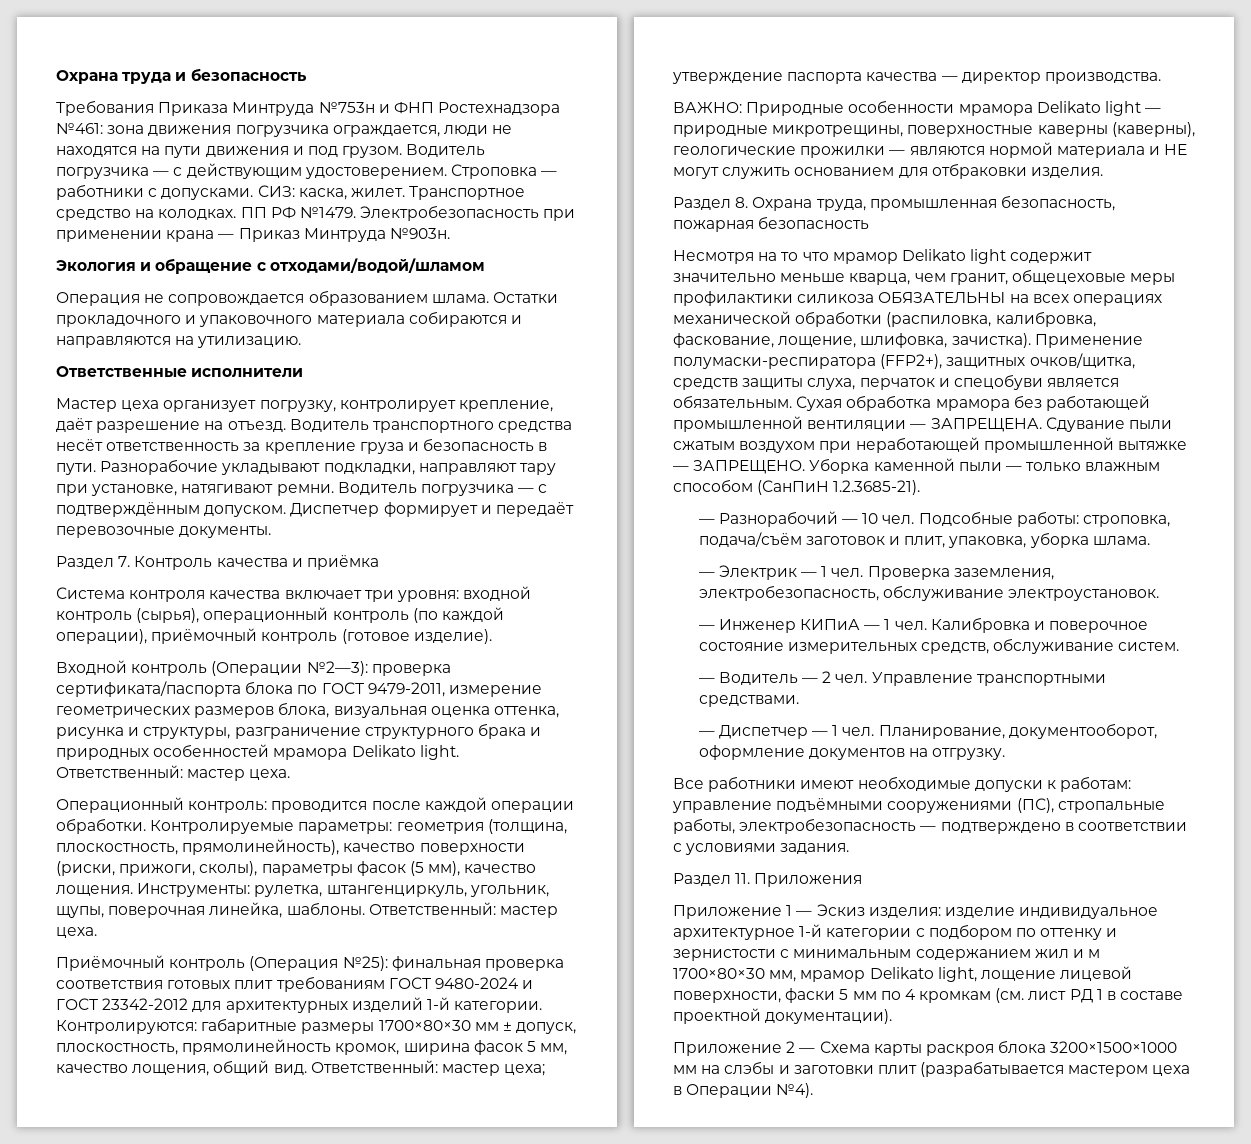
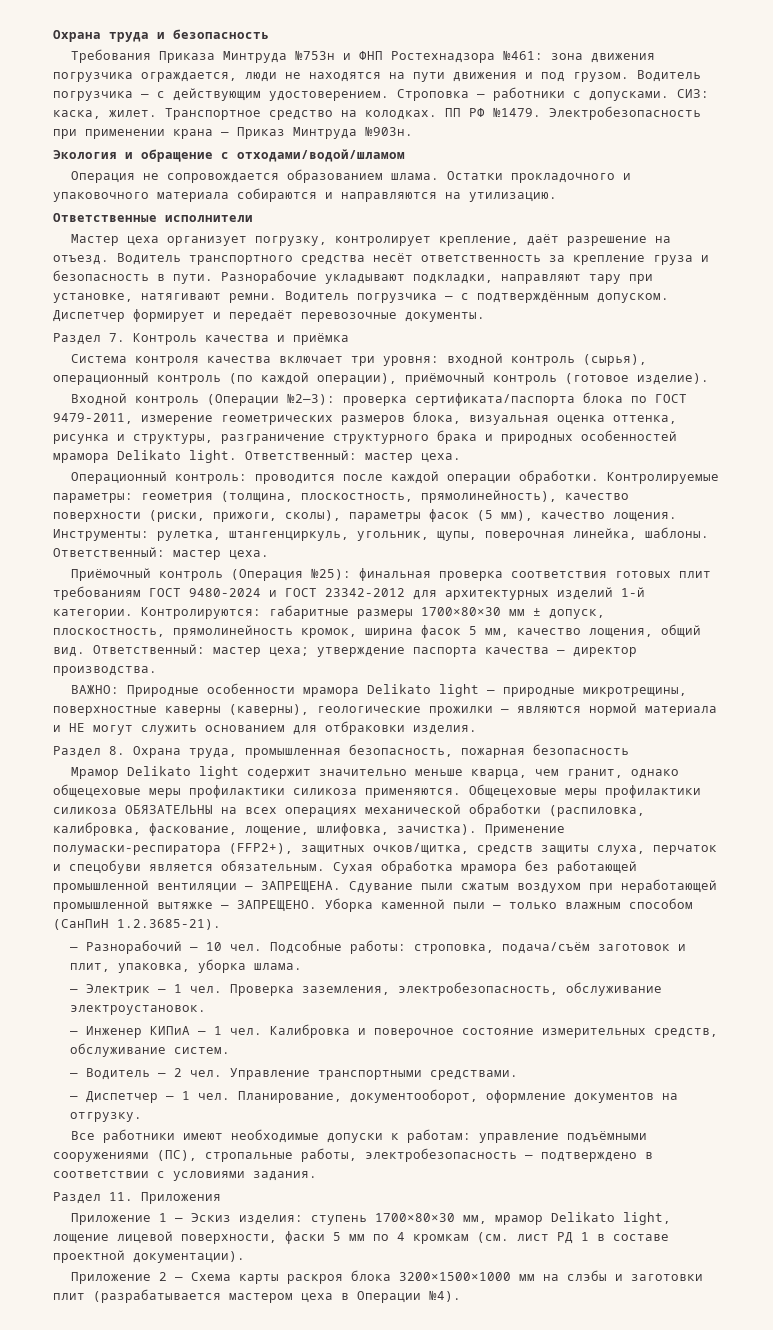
[673,250,898,264] Несмотря на то что мрамор -> [70,767,119,779] Мрамор
(1008, 279) none -> [630,769,679,779] однако
(875, 298) none -> [365,784,701,798] [53,807,117,814] применяются. Общецеховые меры профилактики силикоза
[944,907,1159,919] [673,924,1118,940] [673,949,1101,961] изделие индивидуальное архитектурное 1-й категории с подбором по оттенку и зернистости с минимальным содержанием жил и м -> [310,1215,367,1225] ступень

